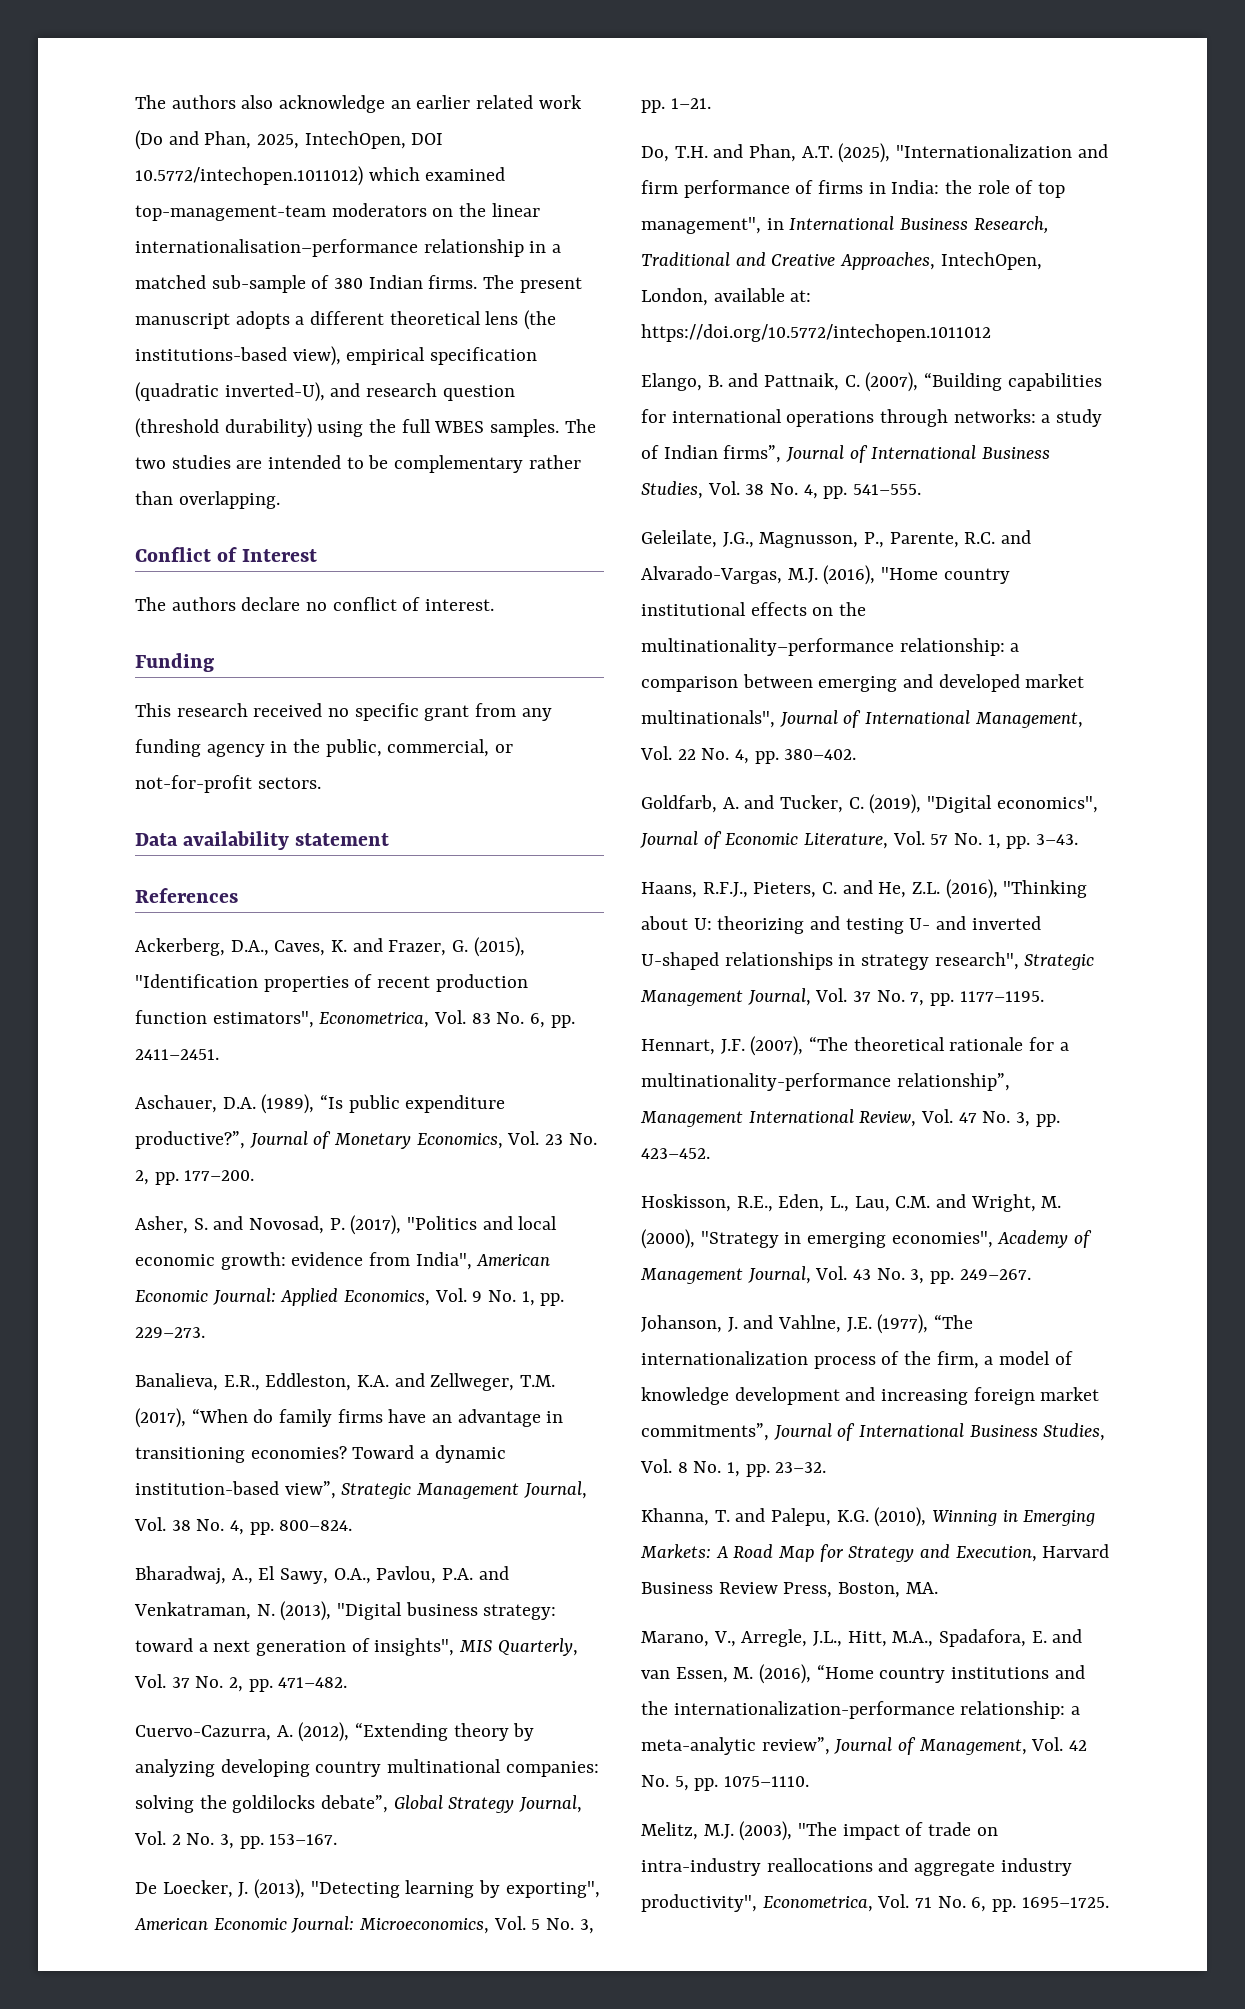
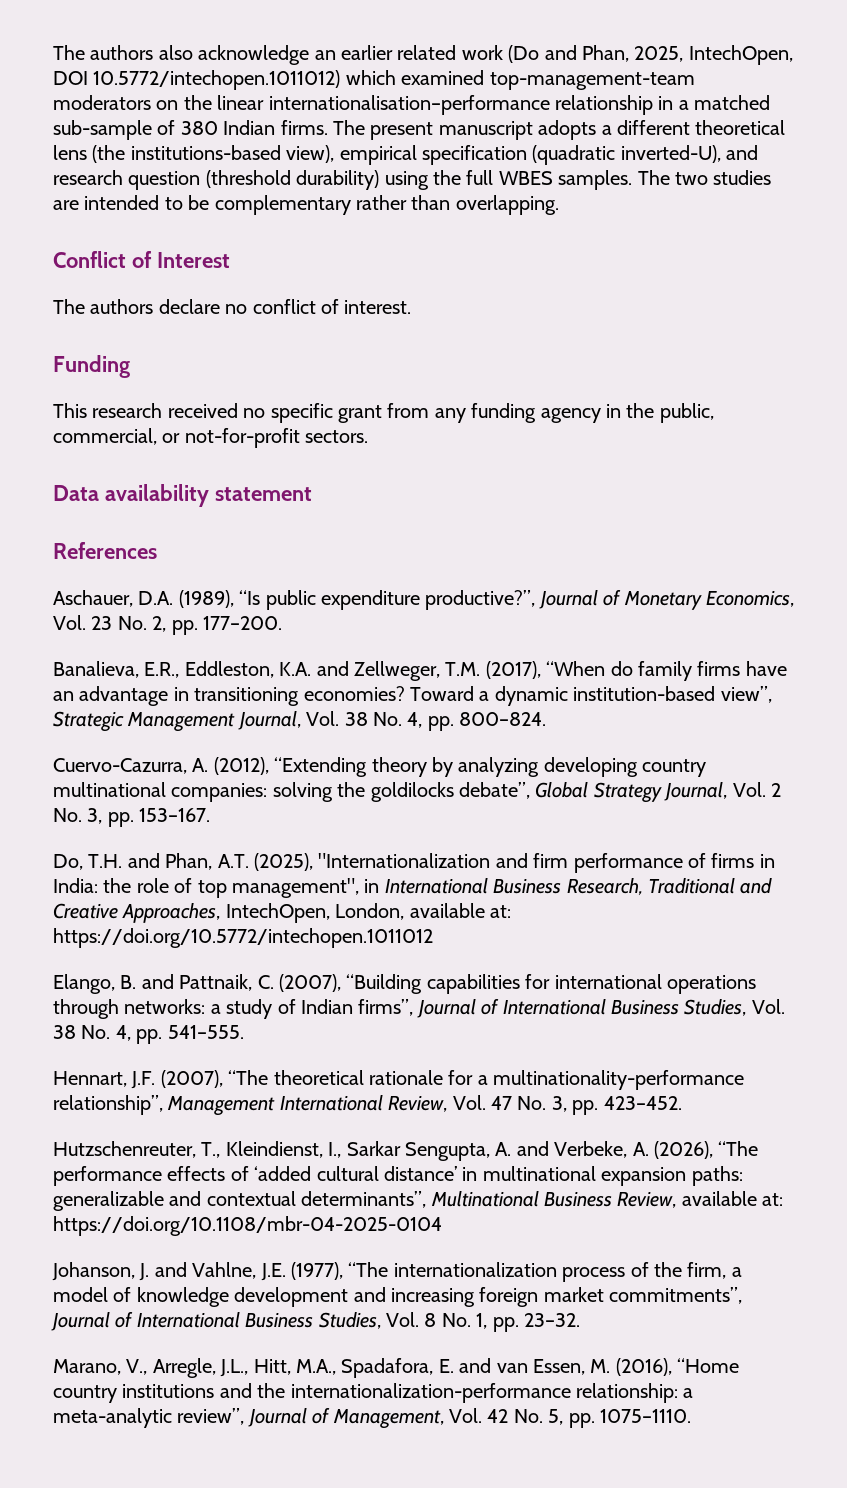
[135,937,525,957] [135,974,528,992] [135,1010,575,1028] [135,1049,219,1060] // Ackerberg, D.A., Caves, K. and Frazer, G. (2015), "Identification properties of recent production function estimators", Econometrica, Vol. 83 No. 6, pp. 2411–2451. -> (157, 550) none
[135,1215,558,1235] [135,1252,551,1270] [135,1288,565,1306] [135,1327,205,1338] // Asher, S. and Novosad, P. (2017), "Politics and local economic growth: evidence from India", American Economic Journal: Applied Economics, Vol. 9 No. 1, pp. 229–273. -> (282, 623) none
[135,1566,509,1585] [134,1601,557,1621] [135,1638,578,1656] [134,1674,348,1692] // Bharadwaj, A., El Sawy, O.A., Pavlou, P.A. and Venkatraman, N. (2013), "Digital business strategy: toward a next generation of insights", MIS Quarterly, Vol. 37 No. 2, pp. 471–482. -> (547, 719) none
[135,1879,600,1899] [134,1916,594,1934] [641,98,711,113] // De Loecker, J. (2013), "Detecting learning by exporting", American Economic Journal: Microeconomics, Vol. 5 No. 3, pp. 1–21. -> (211, 815) none
[641,530,1032,548] [641,565,1010,585] [641,602,867,616] [641,638,1020,656] [641,674,1085,692] [641,710,1083,728] [640,746,857,764] [641,794,1098,814] [640,831,1079,849] [641,879,1088,899] [641,916,1041,934] [641,952,1095,970] [640,988,1044,1006] // Geleilate, J.G., Magnusson, P., Parente, R.C. and Alvarado-Vargas, M.J. (2016), "Home country institutional effects on the multinationality–performance relationship: a comparison between emerging and developed market multinationals", Journal of International Management, Vol. 22 No. 4, pp. 380–402. // Goldfarb, A. and Tucker, C. (2019), "Digital economics", Journal of Economic Literature, Vol. 57 No. 1, pp. 3–43. // Haans, R.F.J., Pieters, C. and He, Z.L. (2016), "Thinking about U: theorizing and testing U- and inverted U-shaped relationships in strategy research", Strategic Management Journal, Vol. 37 No. 7, pp. 1177–1195. -> (244, 1032) none
[641,1194,1062,1212] [641,1229,1093,1249] [640,1266,1031,1284] Hoskisson, R.E., Eden, L., Lau, C.M. and Wright, M. (2000), "Strategy in emerging economies", Academy of Management Journal, Vol. 43 No. 3, pp. 249–267. -> [53,1141,759,1161] [53,1166,743,1186] [53,1191,784,1211] [53,1216,442,1236] Hutzschenreuter, T., Kleindienst, I., Sarkar Sengupta, A. and Verbeke, A. (2026), “The performance effects of ‘added cultural distance’ in multinational expansion paths: generalizable and contextual determinants”, Multinational Business Review, available at: https://doi.org/10.1108/mbr-04-2025-0104
[641,1507,1096,1527] [640,1544,1110,1562] [641,1582,938,1598] // Khanna, T. and Palepu, K.G. (2010), Winning in Emerging Markets: A Road Map for Strategy and Execution, Harvard Business Review Press, Boston, MA. -> (580, 1320) none
[641,1821,998,1841] [641,1858,1072,1876] [641,1894,1109,1912] // Melitz, M.J. (2003), "The impact of trade on intra-industry reallocations and aggregate industry productivity", Econometrica, Vol. 71 No. 6, pp. 1695–1725. -> (691, 1416) none

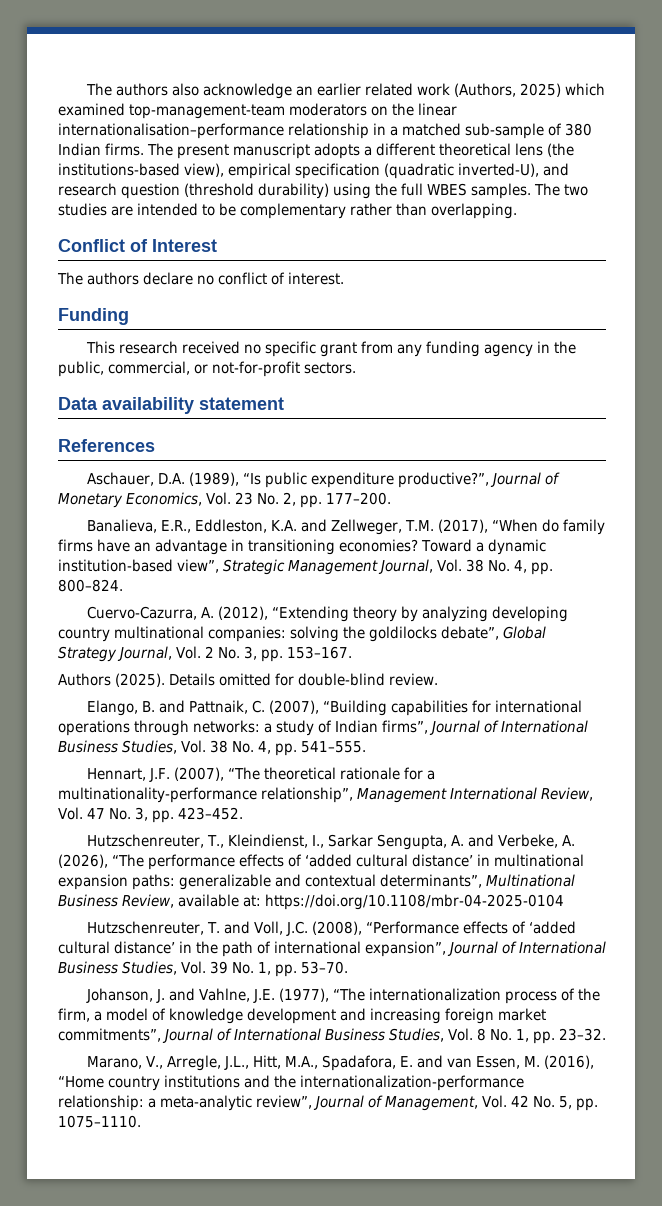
[508,45,793,65] [53,70,341,90] (Do and Phan, 2025, IntechOpen, DOI 10.5772/intechopen.1011012) -> [453,83,561,97] (Authors, 2025)
[53,853,775,873] [53,878,773,898] [53,903,511,923] [53,928,433,948] Do, T.H. and Phan, A.T. (2025), "Internationalization and firm performance of firms in India: the role of top management", in International Business Research, Traditional and Creative Approaches, IntechOpen, London, available at: https://doi.org/10.5772/intechopen.1011012 -> [58,673,438,687] Authors (2025). Details omitted for double-blind review.
(442, 1226) none -> [86,921,576,936] [58,941,606,957] [58,961,348,977] // Hutzschenreuter, T. and Voll, J.C. (2008), “Performance effects of ‘added cultural distance’ in the path of international expansion”, Journal of International Business Studies, Vol. 39 No. 1, pp. 53–70.

